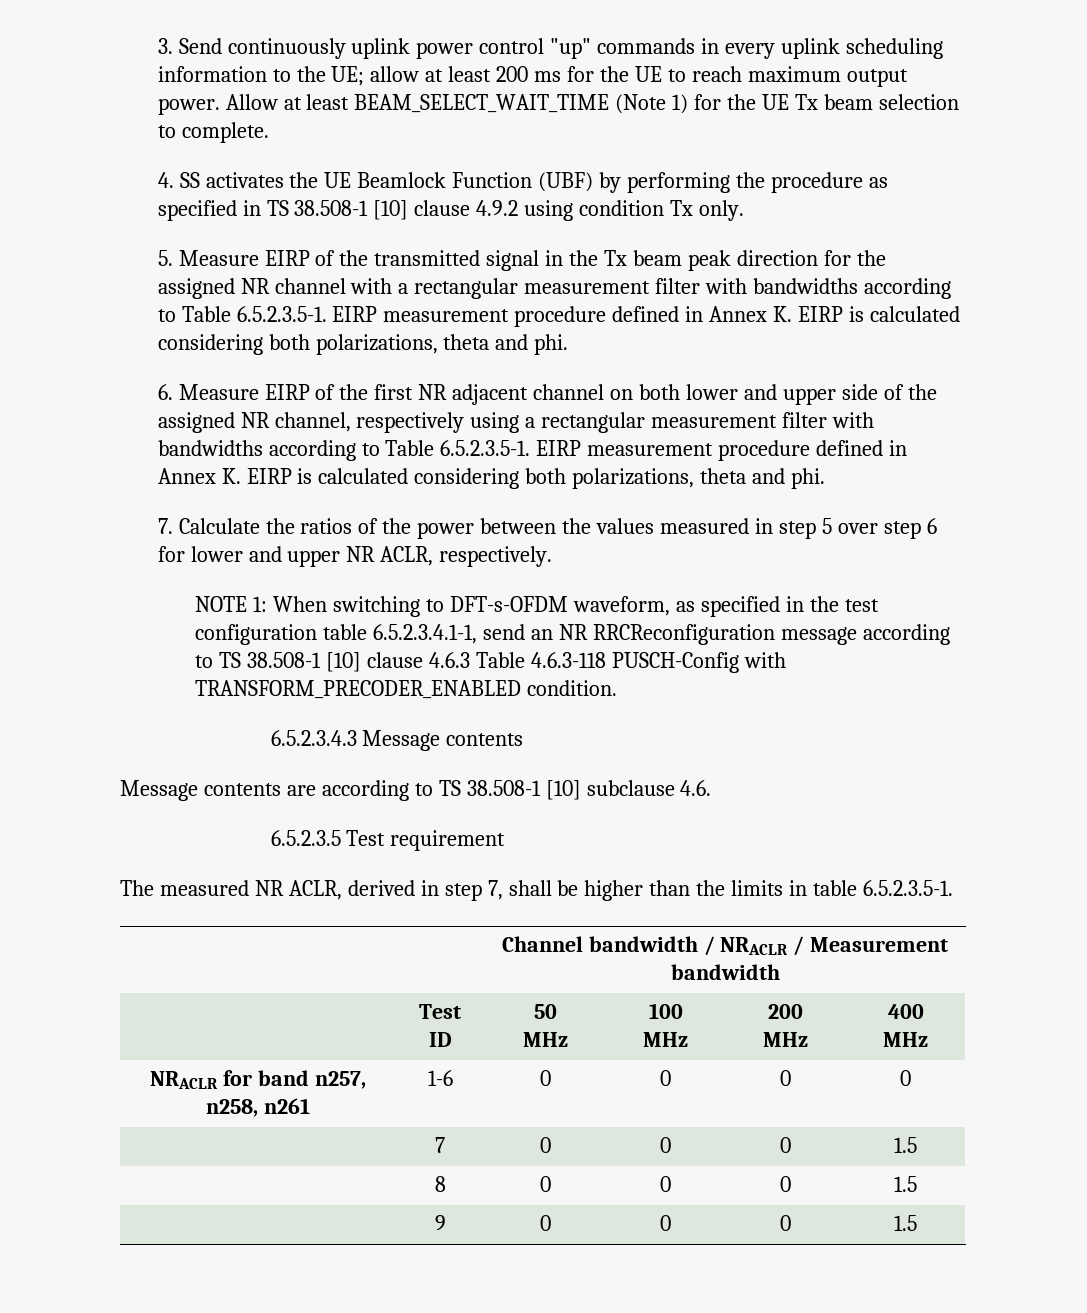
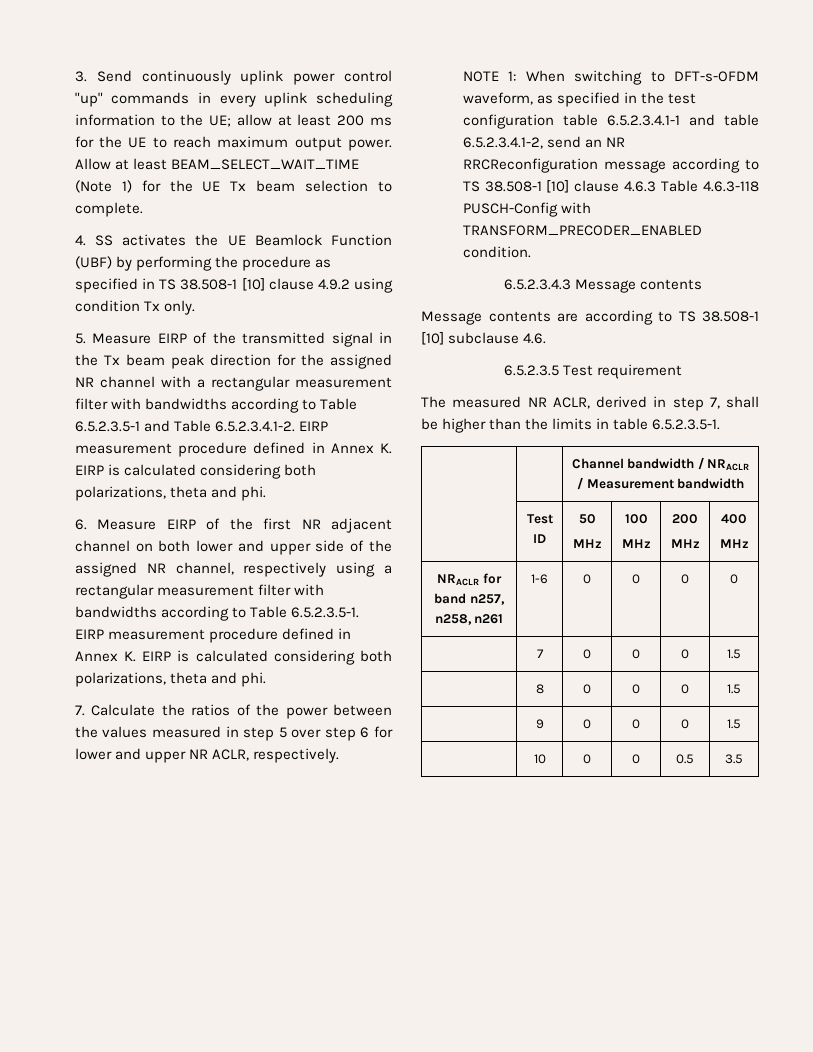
[236,306,327,322] 6.5.2.3.5-1. -> [74,420,295,432] 6.5.2.3.5-1 and Table 6.5.2.3.4.1-2.
[373,624,478,644] 6.5.2.3.4.1-1, -> [606,114,759,126] [462,137,543,149] 6.5.2.3.4.1-1 and table 6.5.2.3.4.1-2,
(917, 1223) none -> [533,754,546,764] [583,754,591,764] [632,754,640,764] [676,754,694,764] [725,754,743,764] // | 10 | 0 | 0 | 0.5 | 3.5

